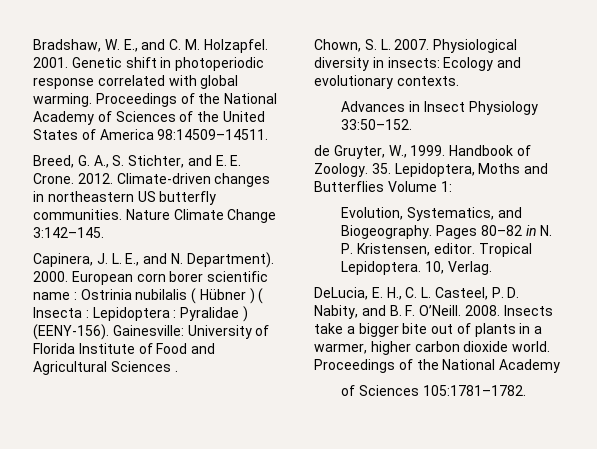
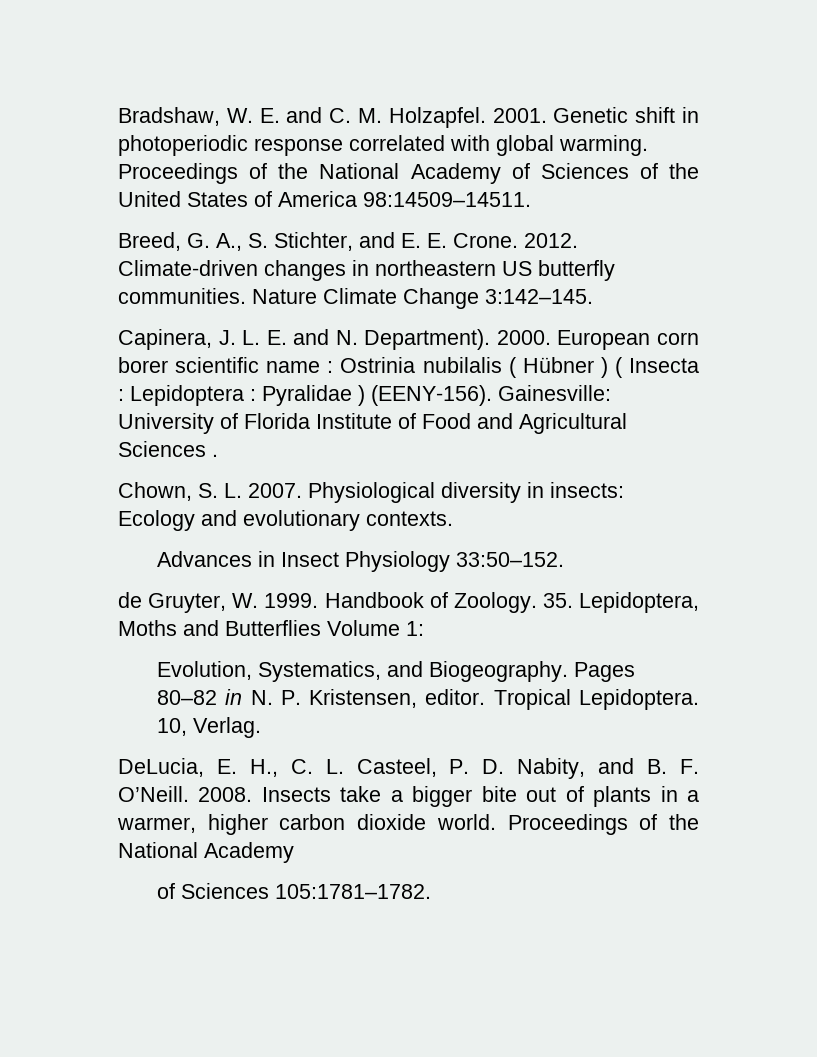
[123,39,138,52] E., -> [259,108,280,123] E.
[125,253,140,266] E., -> [266,330,287,345] E.
[388,145,407,158] W., -> [232,593,259,608] W.

